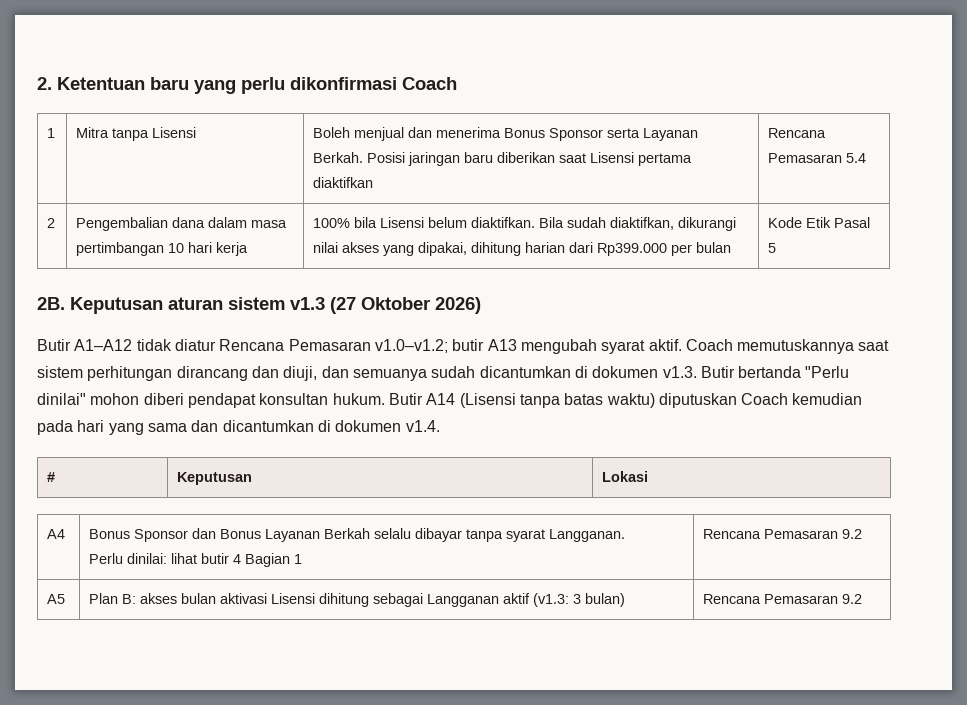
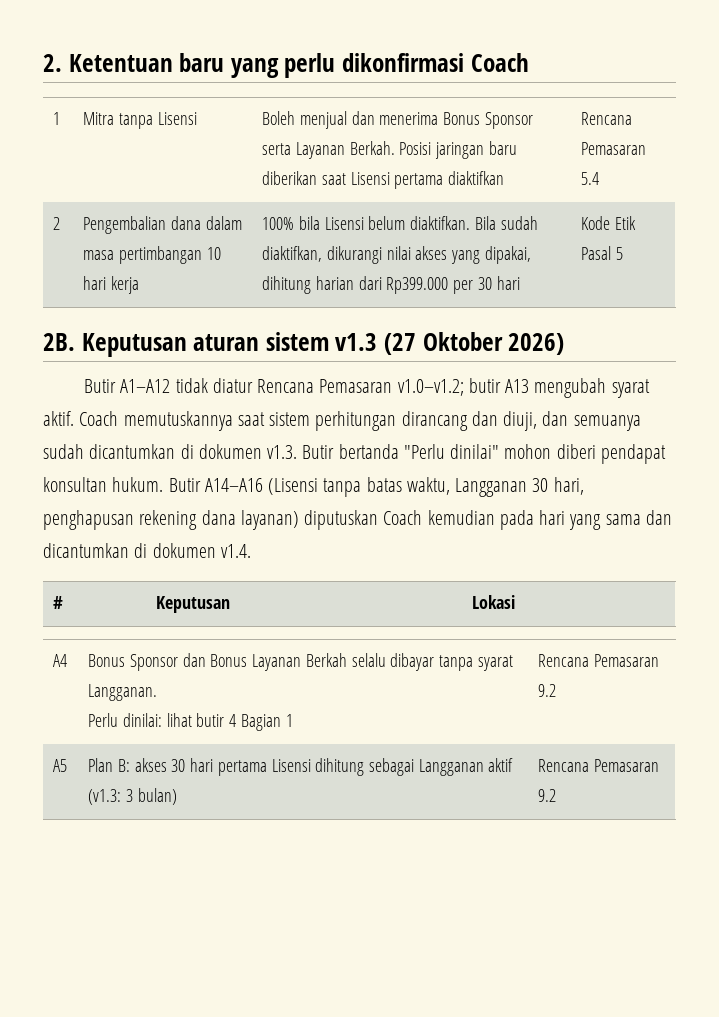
[696,242,732,253] bulan -> [477,276,520,290] 30 hari
[426,393,456,405] A14 -> [204,478,263,492] A14–A16
[606,393,655,408] waktu) -> [406,477,584,497] [43,510,299,530] waktu, Langganan 30 hari, penghapusan rekening dana layanan)
[181,593,268,604] bulan aktivasi -> [171,758,267,776] 30 hari pertama

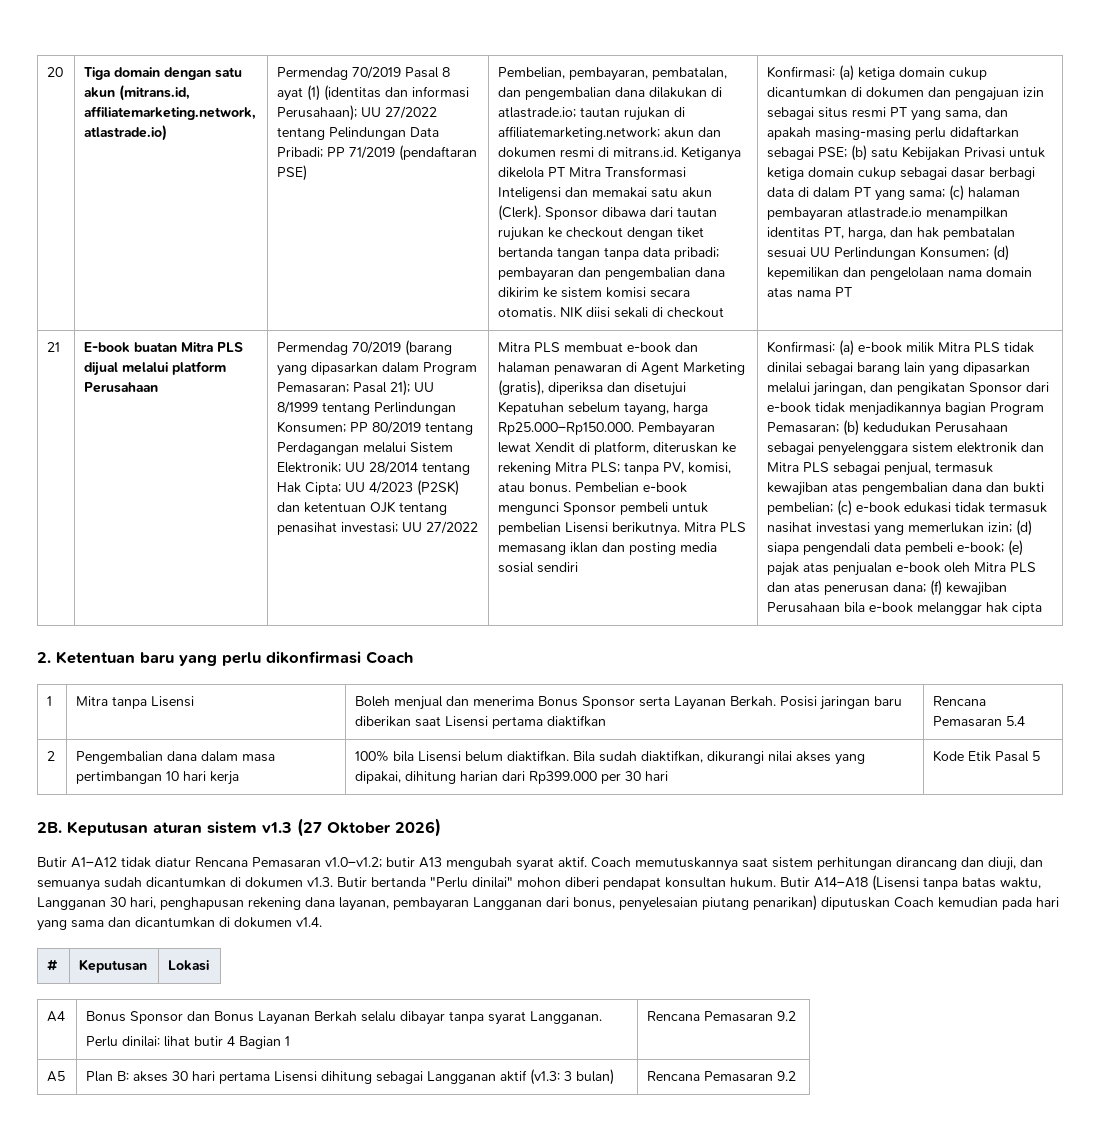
(43, 63) none -> [47,67,64,77] [84,67,243,80] [84,85,191,101] [84,106,257,120] [84,125,168,141] [277,66,451,80] [277,85,470,101] [277,105,438,121] [277,127,440,140] [277,145,478,161] [277,165,308,181] [498,67,728,81] [498,87,723,100] [498,107,686,121] [498,126,722,140] [498,146,742,161] [498,166,687,178] [498,187,713,200] [498,205,718,221] [498,227,705,241] [498,247,720,260] [498,267,726,281] [498,287,691,298] [498,306,725,318] [767,65,988,81] [767,87,1045,101] [767,107,1009,121] [767,126,1020,140] [767,145,1046,161] [767,167,1036,180] [767,185,1021,201] [767,207,1009,221] [767,227,1016,240] [767,245,1010,261] [767,267,1033,280] [767,287,853,298] [47,342,61,352] [84,342,244,353] [84,361,227,376] [84,382,159,393] [277,340,453,356] [277,362,478,376] [277,380,435,396] [277,401,457,415] [277,421,474,435] [277,442,454,455] [277,461,471,475] [277,480,460,496] [277,501,448,515] [277,521,479,535] [498,342,699,353] [498,362,746,375] [498,380,687,396] [498,401,709,416] [498,422,716,436] [498,441,737,455] [498,462,732,475] [498,482,688,493] [498,502,709,515] [498,522,747,536] [498,542,718,555] [498,562,579,573] [767,340,1035,356] [767,362,1031,376] [767,382,1050,396] [767,402,1045,416] [767,420,1009,436] [767,442,1045,456] [767,462,994,476] [767,482,1045,496] [767,500,1048,516] [767,520,1033,536] [767,540,1024,556] [767,562,1037,576] [767,580,1008,596] [767,602,1043,615] 20 | Tiga domain dengan satu akun (mitrans.id, affiliatemarketing.network, atlastrade.io) | Permendag 70/2019 Pasal 8 ayat (1) (identitas dan informasi Perusahaan); UU 27/2022 tentang Pelindungan Data Pribadi; PP 71/2019 (pendaftaran PSE) | Pembelian, pembayaran, pembatalan, dan pengembalian dana dilakukan di atlastrade.io; tautan rujukan di affiliatemarketing.network; akun dan dokumen resmi di mitrans.id. Ketiganya dikelola PT Mitra Transformasi Inteligensi dan memakai satu akun (Clerk). Sponsor dibawa dari tautan rujukan ke checkout dengan tiket bertanda tangan tanpa data pribadi; pembayaran dan pengembalian dana dikirim ke sistem komisi secara otomatis. NIK diisi sekali di checkout | Konfirmasi: (a) ketiga domain cukup dicantumkan di dokumen dan pengajuan izin sebagai situs resmi PT yang sama, dan apakah masing-masing perlu didaftarkan sebagai PSE; (b) satu Kebijakan Privasi untuk ketiga domain cukup sebagai dasar berbagi data di dalam PT yang sama; (c) halaman pembayaran atlastrade.io menampilkan identitas PT, harga, dan hak pembatalan sesuai UU Perlindungan Konsumen; (d) kepemilikan dan pengelolaan nama domain atas nama PT // 21 | E-book buatan Mitra PLS dijual melalui platform Perusahaan | Permendag 70/2019 (barang yang dipasarkan dalam Program Pemasaran; Pasal 21); UU 8/1999 tentang Perlindungan Konsumen; PP 80/2019 tentang Perdagangan melalui Sistem Elektronik; UU 28/2014 tentang Hak Cipta; UU 4/2023 (P2SK) dan ketentuan OJK tentang penasihat investasi; UU 27/2022 | Mitra PLS membuat e-book dan halaman penawaran di Agent Marketing (gratis), diperiksa dan disetujui Kepatuhan sebelum tayang, harga Rp25.000–Rp150.000. Pembayaran lewat Xendit di platform, diteruskan ke rekening Mitra PLS; tanpa PV, komisi, atau bonus. Pembelian e-book mengunci Sponsor pembeli untuk pembelian Lisensi berikutnya. Mitra PLS memasang iklan dan posting media sosial sendiri | Konfirmasi: (a) e-book milik Mitra PLS tidak dinilai sebagai barang lain yang dipasarkan melalui jaringan, dan pengikatan Sponsor dari e-book tidak menjadikannya bagian Program Pemasaran; (b) kedudukan Perusahaan sebagai penyelenggara sistem elektronik dan Mitra PLS sebagai penjual, termasuk kewajiban atas pengembalian dana dan bukti pembelian; (c) e-book edukasi tidak termasuk nasihat investasi yang memerlukan izin; (d) siapa pengendali data pembeli e-book; (e) pajak atas penjualan e-book oleh Mitra PLS dan atas penerusan dana; (f) kewajiban Perusahaan bila e-book melanggar hak cipta //
[204,478,263,492] A14–A16 -> [814,877,868,888] A14–A18
[240,510,299,530] layanan) -> [339,895,817,911] layanan, pembayaran Langganan dari bonus, penyelesaian piutang penarikan)

